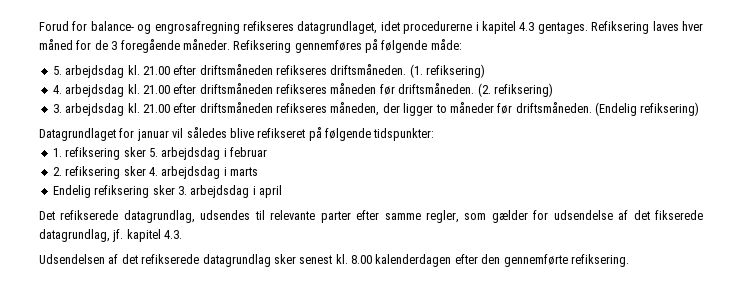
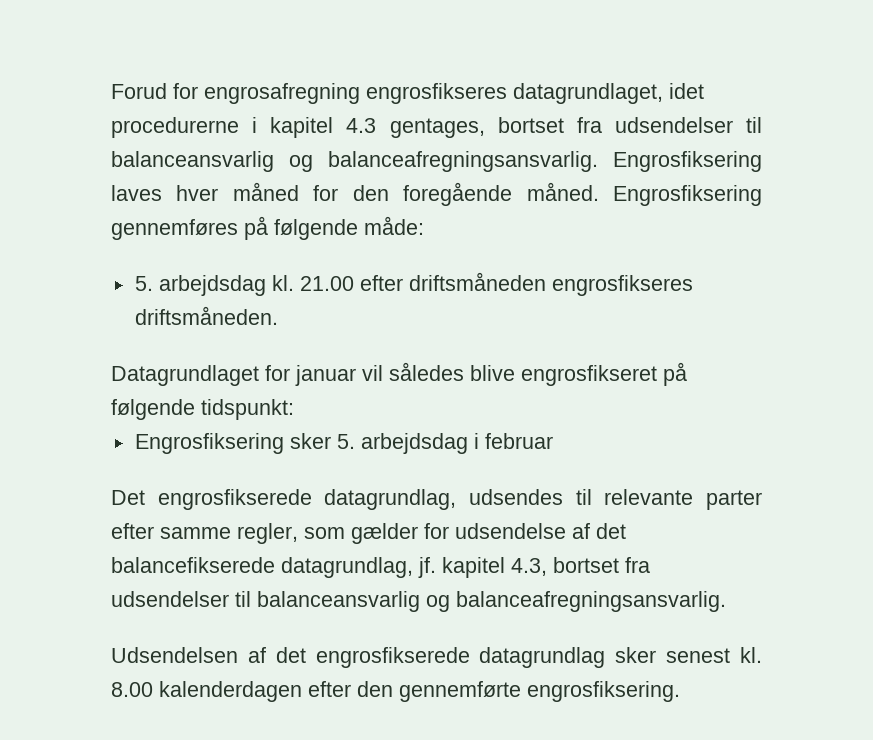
[90,21,294,34] balance- og engrosafregning refikseres -> [204,83,507,104] engrosafregning engrosfikseres
[537,21,703,34] [39,39,292,53] gentages. Refiksering laves hver måned for de 3 foregående måneder. Refiksering -> [389,117,762,138] [111,151,762,172] [111,182,762,206] gentages, bortset fra udsendelser til balanceansvarlig og balanceafregningsansvarlig. Engrosfiksering laves hver måned for den foregående måned. Engrosfiksering
[276,64,486,78] [52,83,553,97] [52,102,700,116] refikseres driftsmåneden. (1. refiksering) // 4. arbejdsdag kl. 21.00 efter driftsmåneden refikseres måneden før driftsmåneden. (2. refiksering) // 3. arbejdsdag kl. 21.00 efter driftsmåneden refikseres måneden, der ligger to måneder før driftsmåneden. (Endelig refiksering) -> [551,275,693,296] [134,306,278,325] engrosfikseres driftsmåneden.
[257,127,435,141] [52,147,121,160] refikseret på følgende tidspunkter: // 1. refiksering -> [521,362,687,386] [111,399,294,420] [134,433,284,454] engrosfikseret på følgende tidspunkt: // Engrosfiksering
[52,166,258,179] [52,185,282,198] // 2. refiksering sker 4. arbejdsdag i marts // Endelig refiksering sker 3. arbejdsdag i april -> (553, 441) none
[60,210,119,220] refikserede -> [157,489,312,510] engrosfikserede
[655,210,703,220] fikserede -> [111,557,275,573] balancefikserede
[164,230,183,239] 4.3. -> [511,557,650,576] [111,591,726,612] 4.3, bortset fra udsendelser til balanceansvarlig og balanceafregningsansvarlig.
[141,254,200,264] refikserede -> [315,647,470,668] engrosfikserede
[570,254,629,267] refiksering. -> [527,681,680,702] engrosfiksering.

